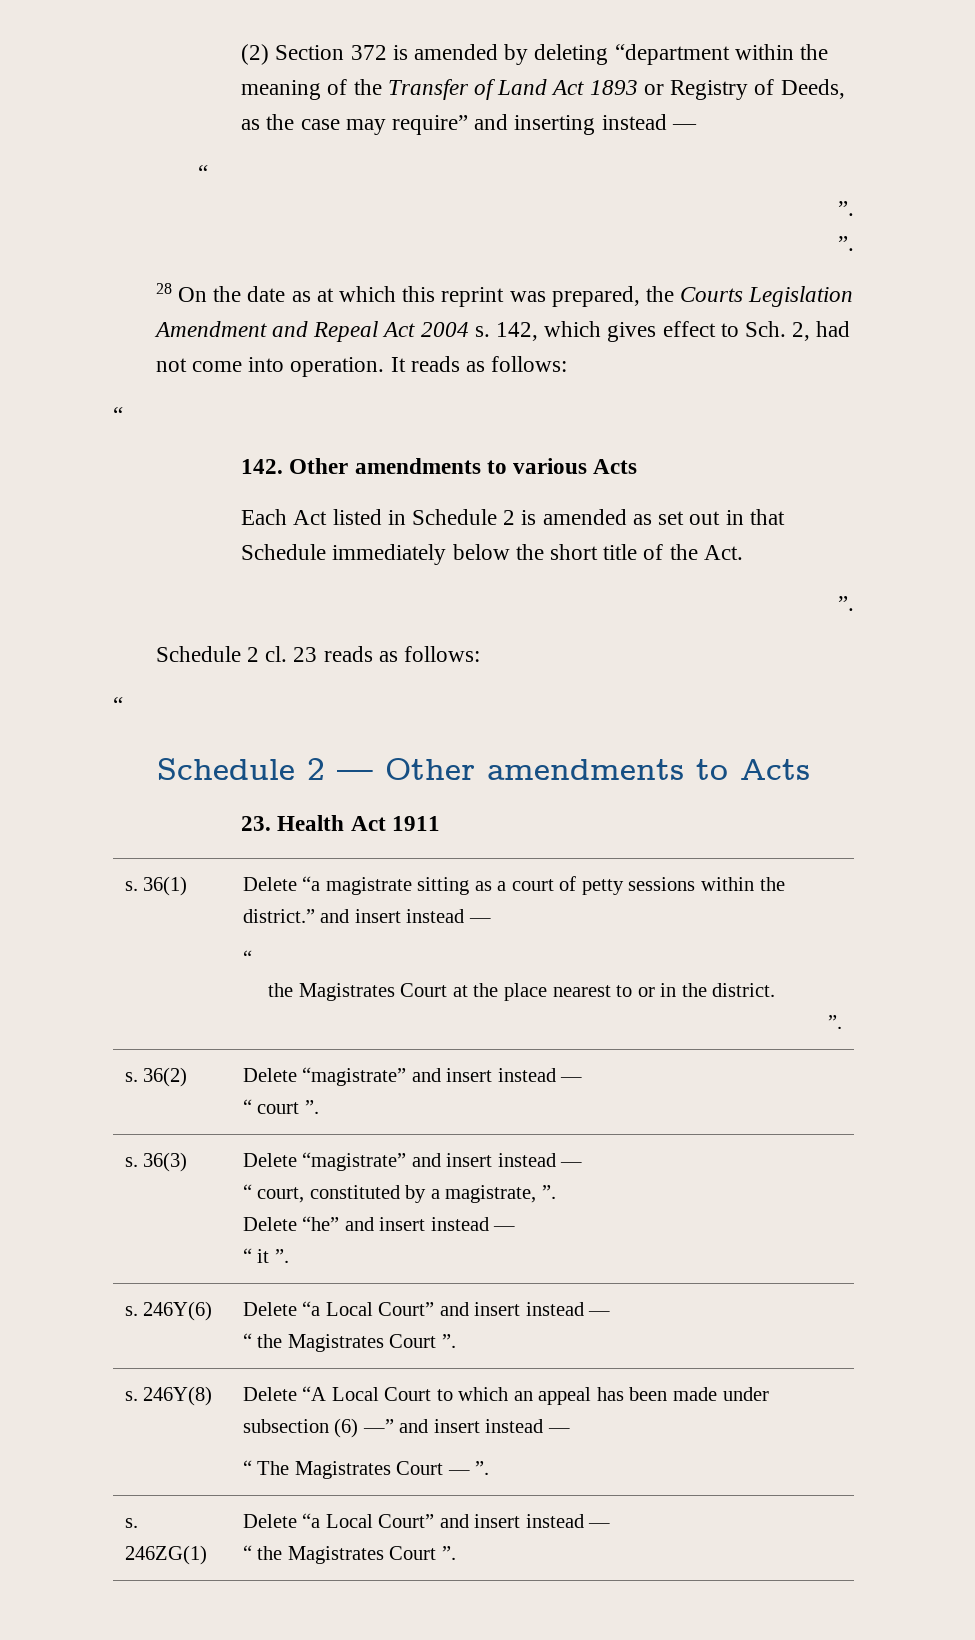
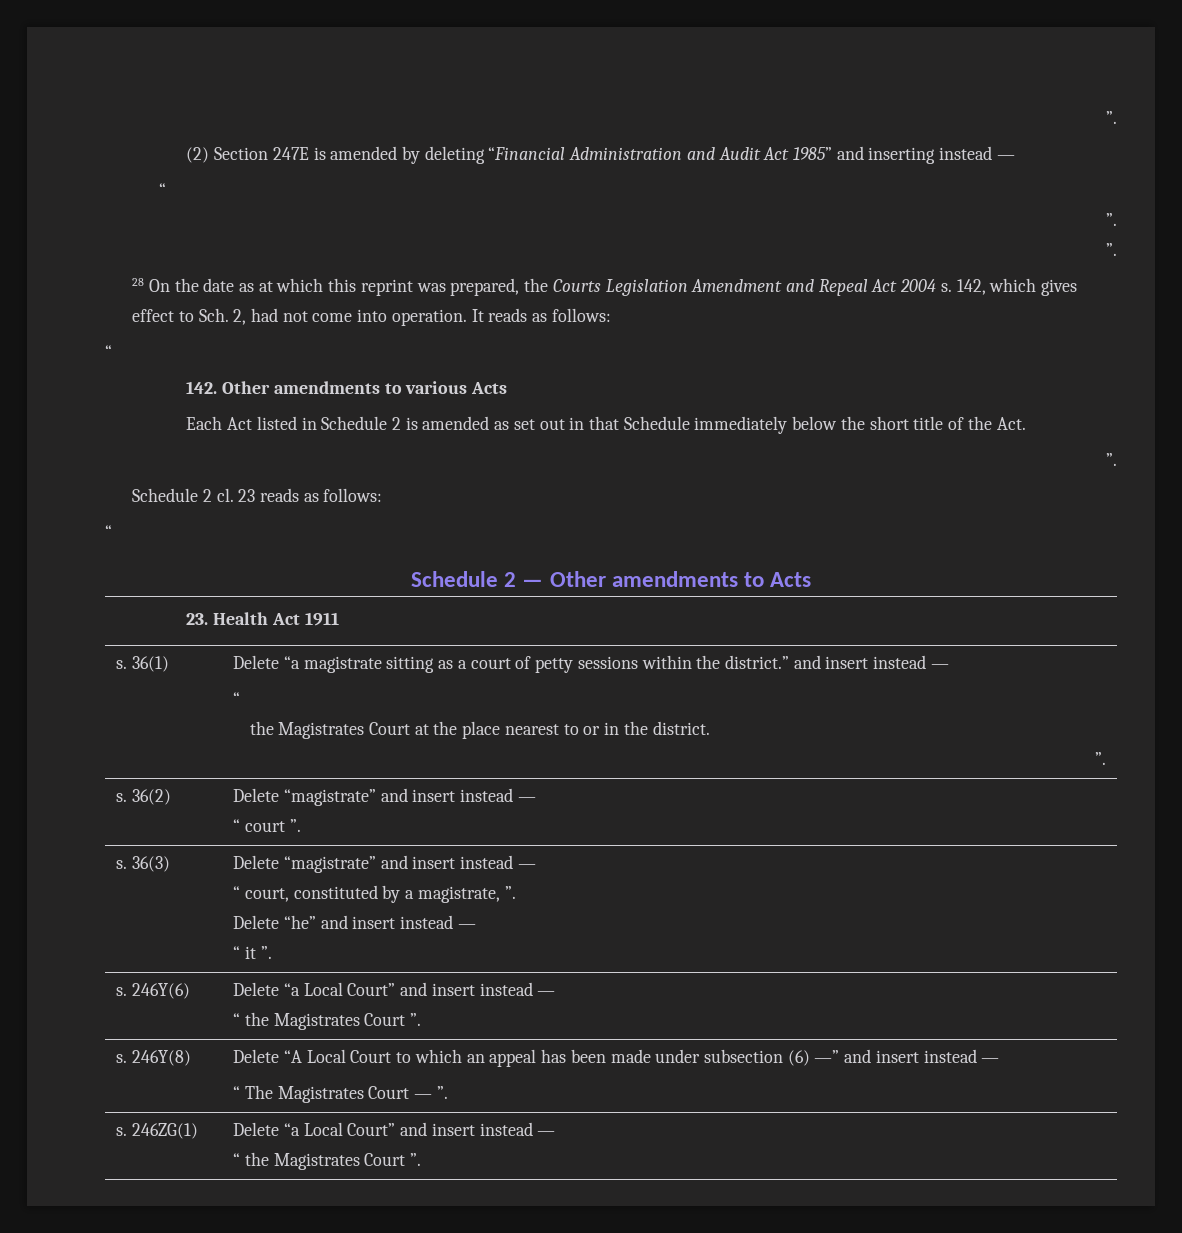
(241, 54) none -> [1106,111,1117,124] ”. //
[350,45,387,60] 372 -> [272,147,309,160] 247E
[614,44,829,65] [241,79,845,100] [241,114,469,135] “department within the meaning of the Transfer of Land Act 1893 or Registry of Deeds, as the case may require” -> [488,147,833,160] “Financial Administration and Audit Act 1985”

